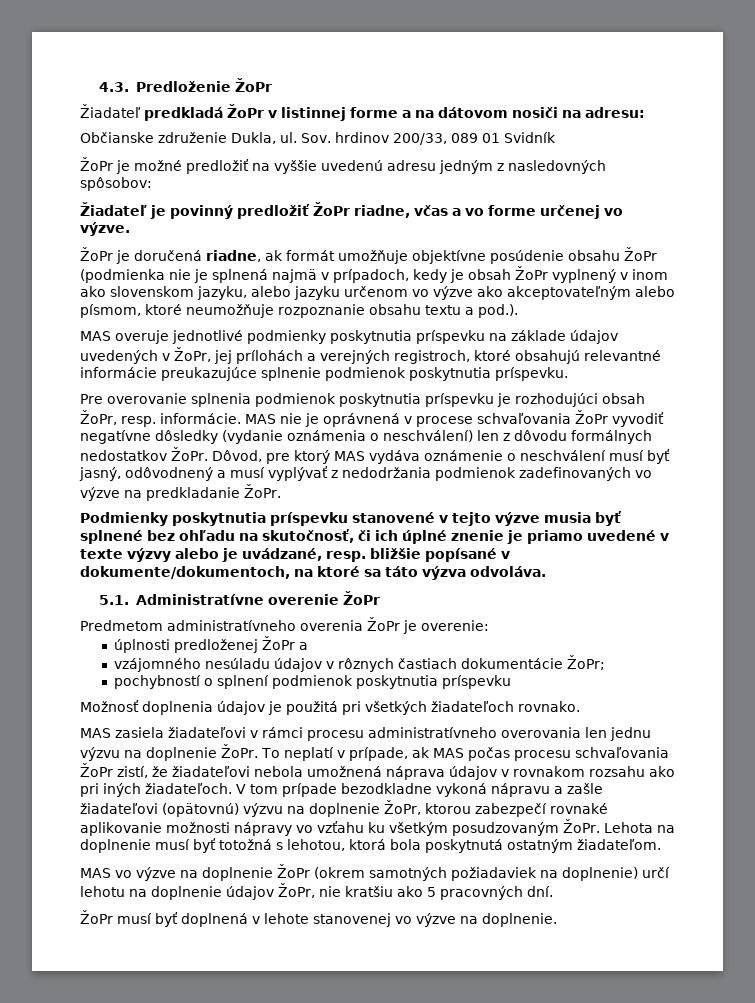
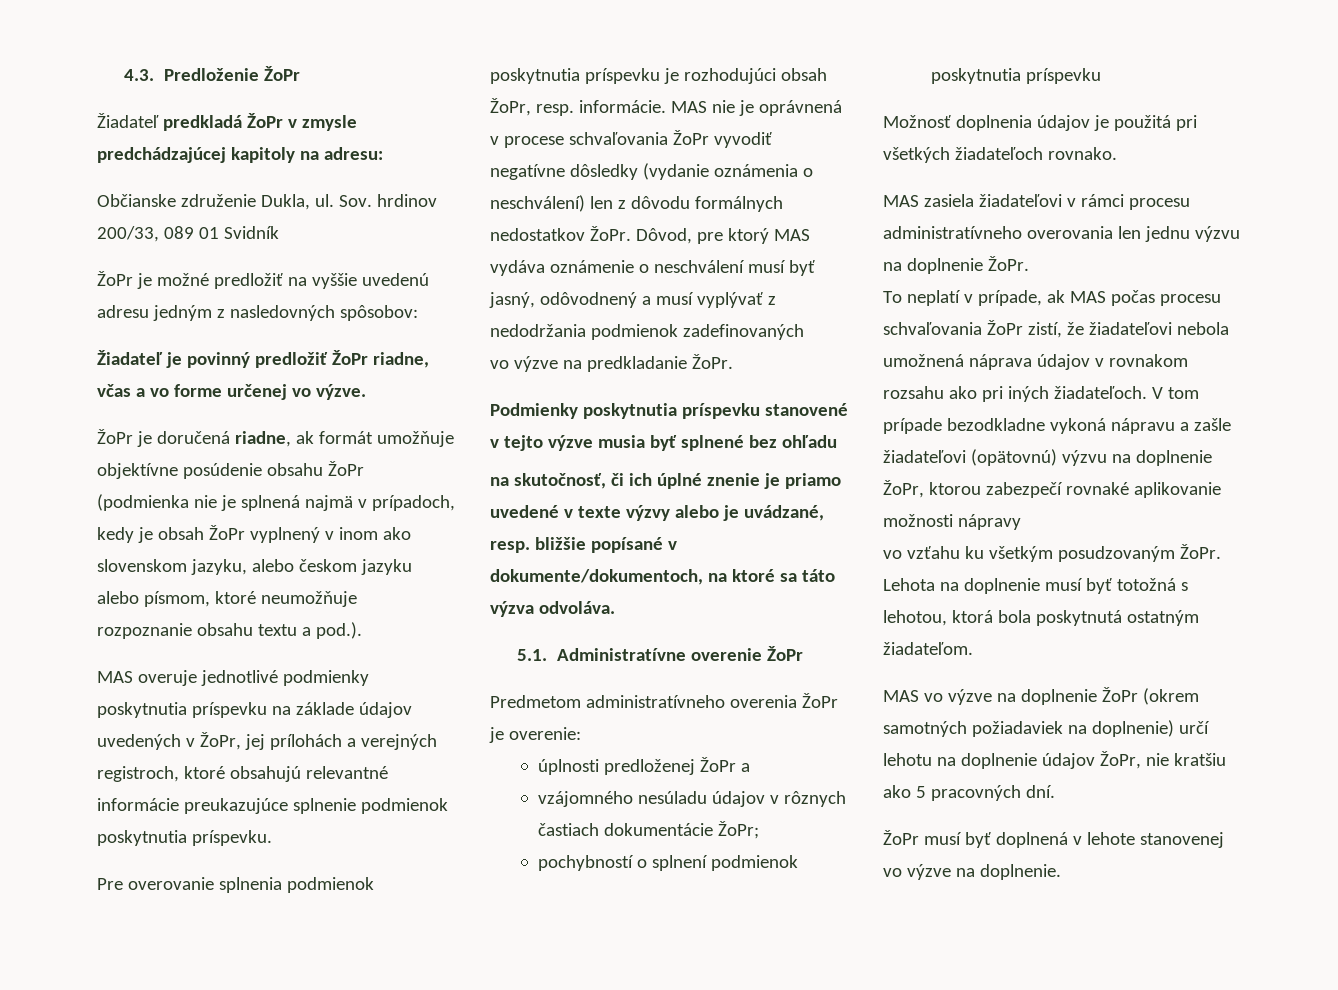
[281,107,558,121] listinnej forme a na dátovom nosiči -> [301,115,357,131] [97,147,295,163] zmysle predchádzajúcej kapitoly
[294,286,631,300] jazyku určenom vo výzve ako akceptovateľným -> [298,559,412,575] českom jazyku
(631, 474) none -> (804, 332) //
(235, 535) none -> (837, 441) //
(258, 751) none -> (1029, 263) //
(292, 829) none -> (1021, 522) //

